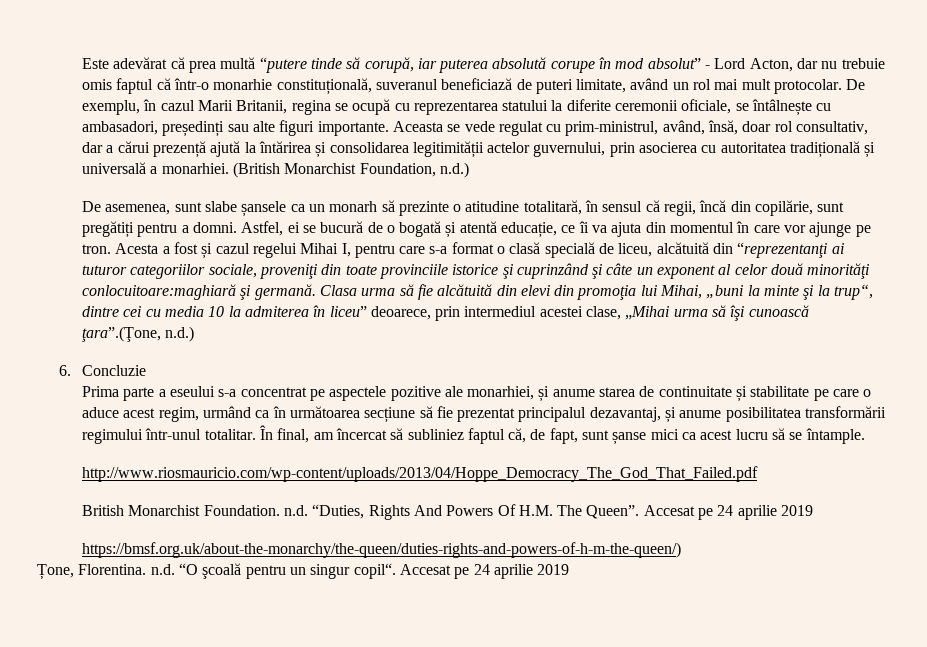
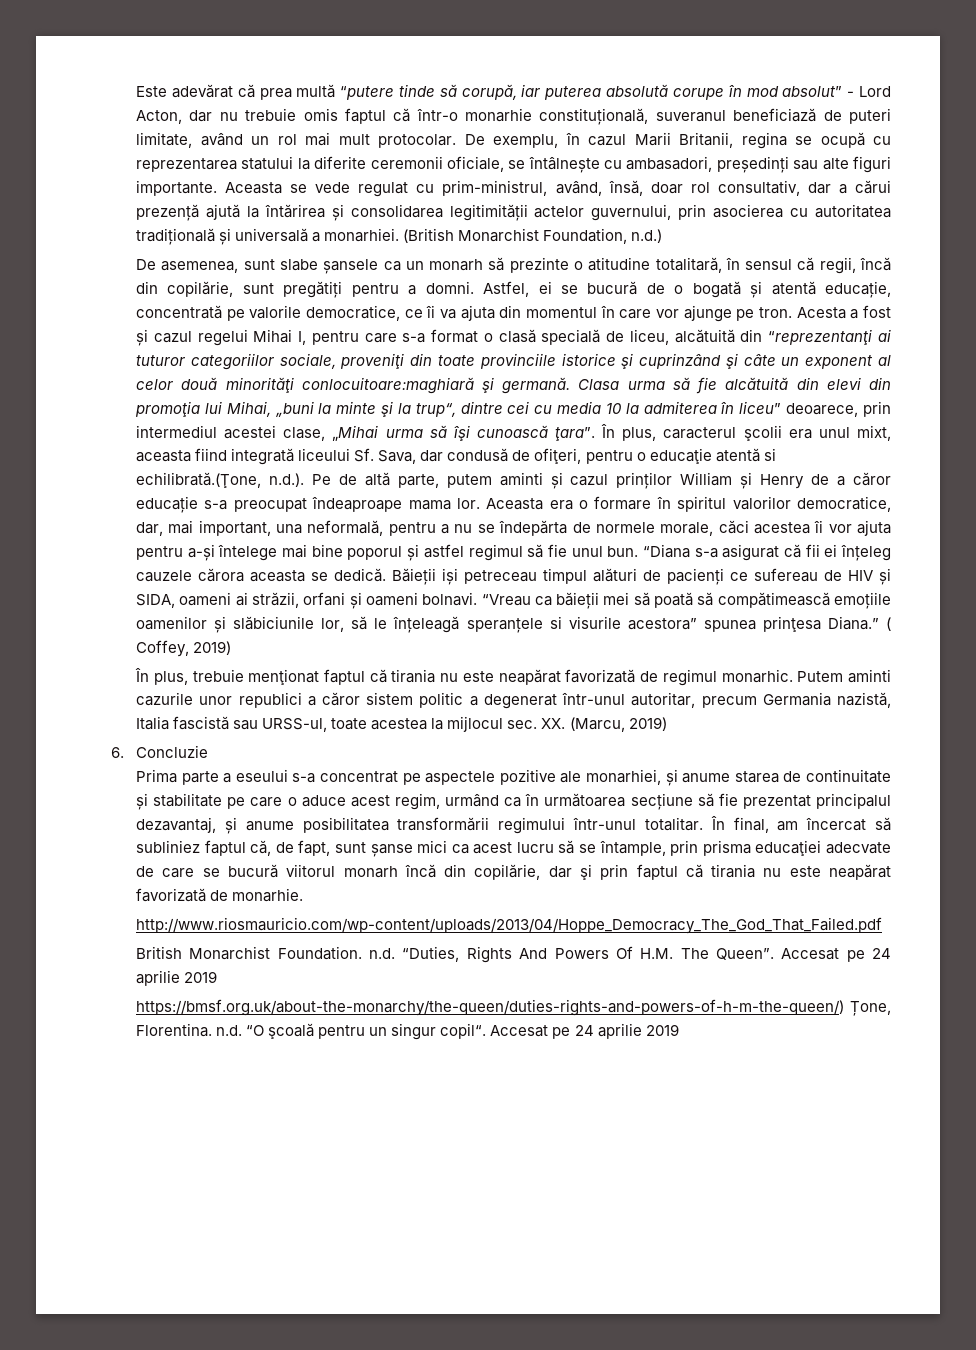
(558, 230) none -> [136,305,401,321] concentrată pe valorile democratice,
[81,326,195,342] ţara”.(Ţone, n.d.) -> [555,423,891,441] [136,448,776,465] [136,472,892,489] [136,496,891,513] [136,520,892,536] [136,544,892,561] [136,568,892,585] [136,592,892,609] [136,616,892,633] [136,640,232,657] [135,667,891,686] [136,692,892,709] [136,716,667,732] ţara”. În plus, caracterul şcolii era unul mixt, aceasta fiind integrată liceului Sf. Sava, dar condusă de ofiţeri, pentru o educaţie atentă si echilibrată.(Ţone, n.d.). Pe de altă parte, putem aminti și cazul prinților William și Henry de a căror educație s-a preocupat îndeaproape mama lor. Aceasta era o formare în spiritul valorilor democratice, dar, mai important, una neformală, pentru a nu se îndepărta de normele morale, căci acestea îi vor ajuta pentru a-și întelege mai bine poporul și astfel regimul să fie unul bun. “Diana s-a asigurat că fii ei înțeleg cauzele cărora aceasta se dedică. Băieții iși petreceau timpul alături de pacienți ce sufereau de HIV și SIDA, oameni ai străzii, orfani și oameni bolnavi. “Vreau ca băieții mei să poată să compătimească emoțiile oamenilor și slăbiciunile lor, să le înțeleagă speranțele si visurile acestora” spunea prinţesa Diana.” ( Coffey, 2019) // În plus, trebuie menţionat faptul că tirania nu este neapărat favorizată de regimul monarhic. Putem aminti cazurile unor republici a căror sistem politic a degenerat într-unul autoritar, precum Germania nazistă, Italia fascistă sau URSS-ul, toate acestea la mijlocul sec. XX. (Marcu, 2019)
[805,428,865,444] întample. -> [599,840,892,856] [136,864,891,880] [136,888,304,902] întample, prin prisma educaţiei adecvate de care se bucură viitorul monarh încă din copilărie, dar şi prin faptul că tirania nu este neapărat favorizată de monarhie.
(681, 550) // -> (845, 1007) none

